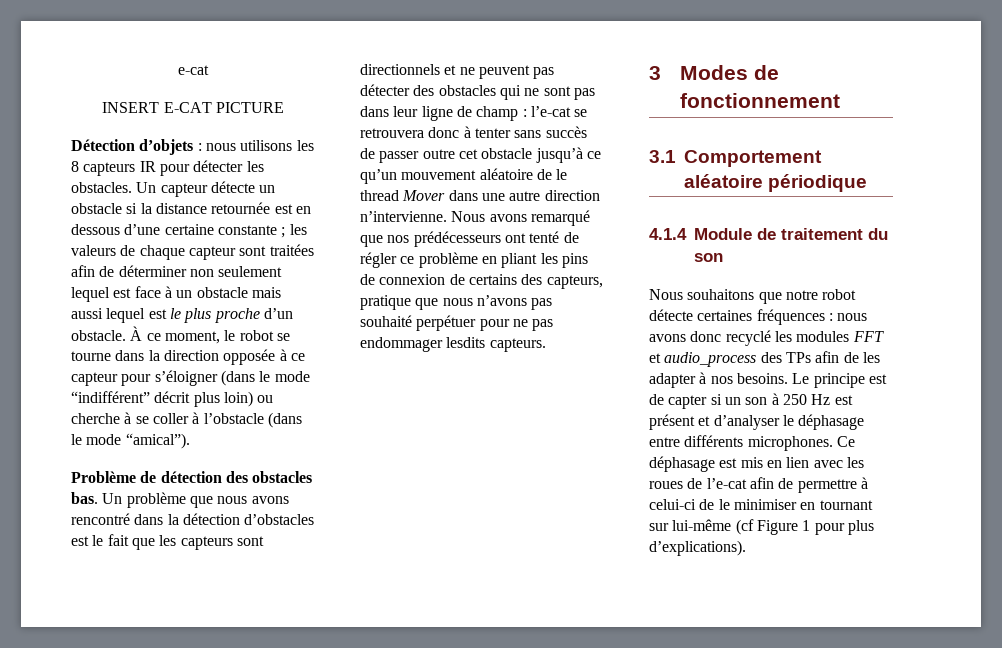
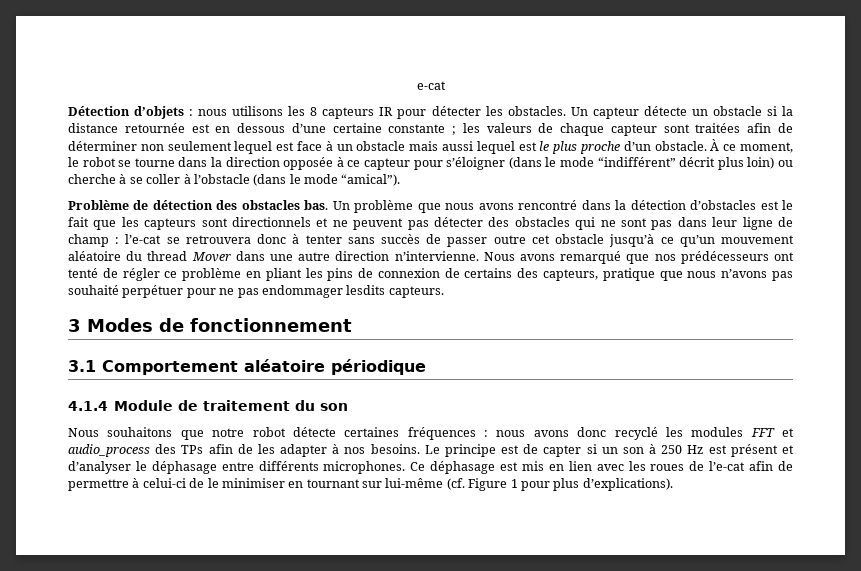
[102,102,284,113] // INSERT E-CAT PICTURE -> (446, 85) none
[536,169,568,180] de le -> [126,251,143,261] du
[735,519,754,535] (cf -> [446,478,465,490] (cf.

